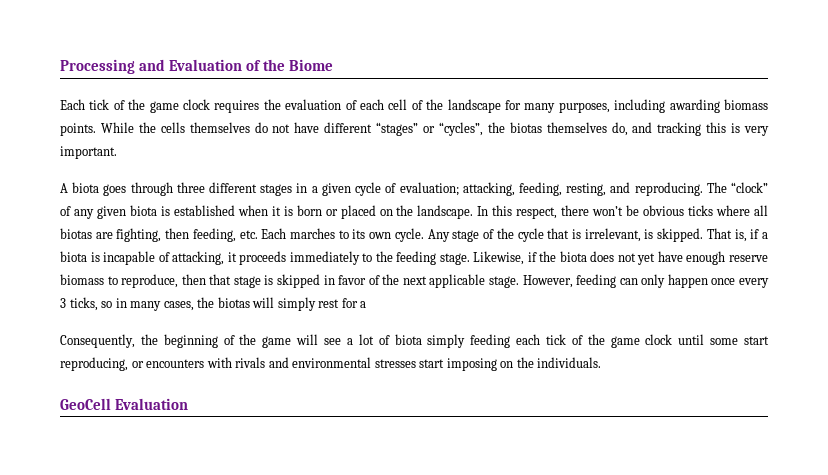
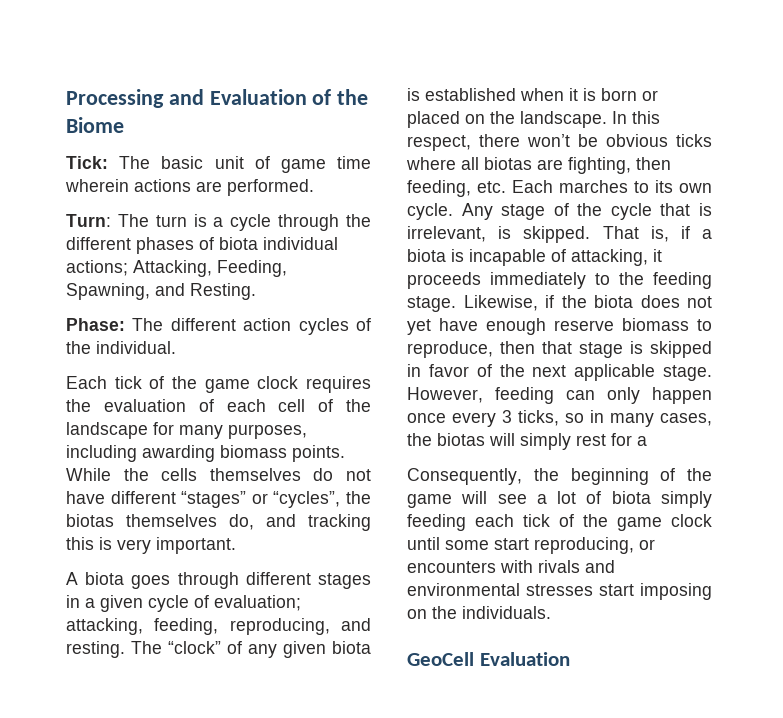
(334, 65) none -> [66,156,371,173] [65,179,314,196] [66,214,371,231] [66,237,338,254] [66,260,287,277] [66,283,256,300] [66,318,371,335] [66,341,176,354] // Tick: The basic unit of game time wherein actions are performed. // Turn: The turn is a cycle through the different phases of biota individual actions; Attacking, Feeding, Spawning, and Resting. // Phase: The different action cycles of the individual.
[176,182,205,193] three -> (239, 580) none
[566,182,703,196] resting, and reproducing. -> [229,618,371,635] [66,641,125,658] reproducing, and resting.

